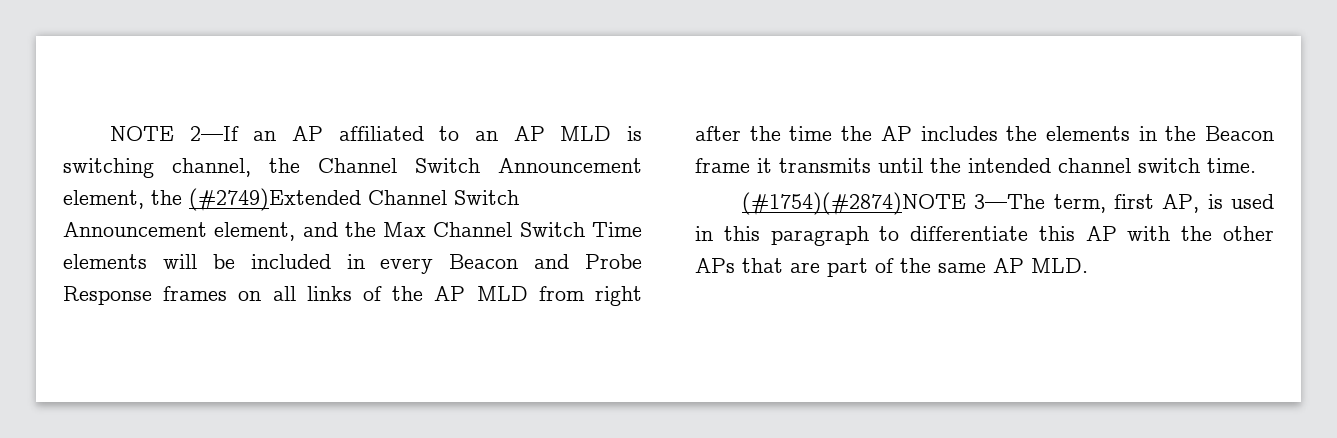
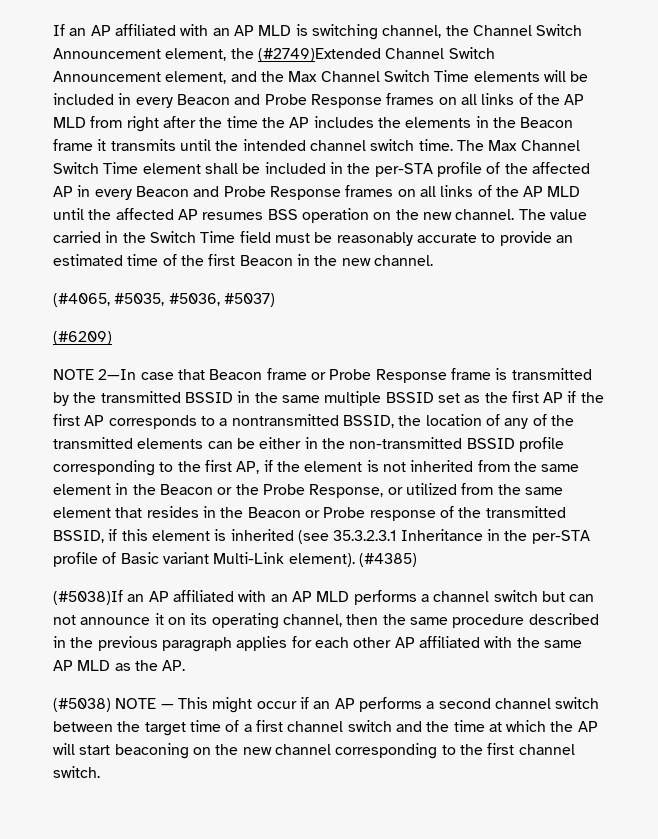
[109,126,460,141] NOTE 2—If an AP affiliated to -> [53,24,209,36] If an AP affiliated with
[741,192,1274,216] [695,226,1274,246] [695,258,1088,277] // (#1754)(#2874)NOTE 3—The term, first AP, is used in this paragraph to differentiate this AP with the other APs that are part of the same AP MLD. -> [456,140,580,151] [53,162,590,177] [53,185,581,200] [53,208,587,223] [53,231,573,246] [53,254,433,266] [53,293,275,307] [53,331,112,345] [53,368,592,383] [53,391,604,406] [53,414,574,429] [53,437,564,452] [53,460,580,476] [53,483,563,498] [53,506,566,521] [53,529,590,544] [53,552,417,567] [53,590,595,605] [53,613,599,629] [53,636,582,652] [53,660,186,671] [53,697,600,713] [53,720,598,736] [53,743,575,759] [53,766,100,778] The Max Channel Switch Time element shall be included in the per-STA profile of the affected AP in every Beacon and Probe Response frames on all links of the AP MLD until the affected AP resumes BSS operation on the new channel. The value carried in the Switch Time field must be reasonably accurate to provide an estimated time of the first Beacon in the new channel. // (#4065, #5035, #5036, #5037) // (#6209) // NOTE 2—In case that Beacon frame or Probe Response frame is transmitted by the transmitted BSSID in the same multiple BSSID set as the first AP if the first AP corresponds to a nontransmitted BSSID, the location of any of the transmitted elements can be either in the non-transmitted BSSID profile corresponding to the first AP, if the element is not inherited from the same element in the Beacon or the Probe Response, or utilized from the same element that resides in the Beacon or Probe response of the transmitted BSSID, if this element is inherited (see 35.3.2.3.1 Inheritance in the per-STA profile of Basic variant Multi-Link element). (#4385) // (#5038)If an AP affiliated with an AP MLD performs a channel switch but can not announce it on its operating channel, then the same procedure described in the previous paragraph applies for each other AP affiliated with the same AP MLD as the AP. // (#5038) NOTE — This might occur if an AP performs a second channel switch between the target time of a first channel switch and the time at which the AP will start beaconing on the new channel corresponding to the first channel switch.

